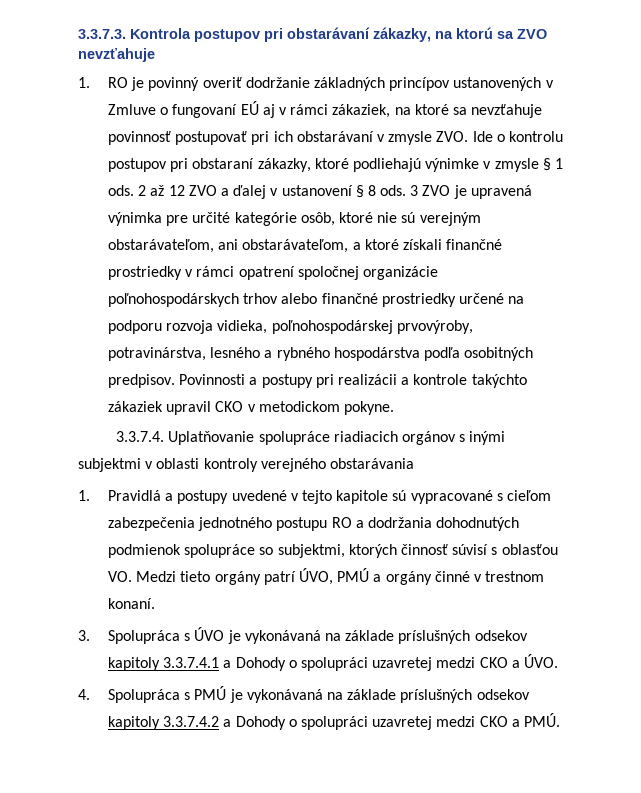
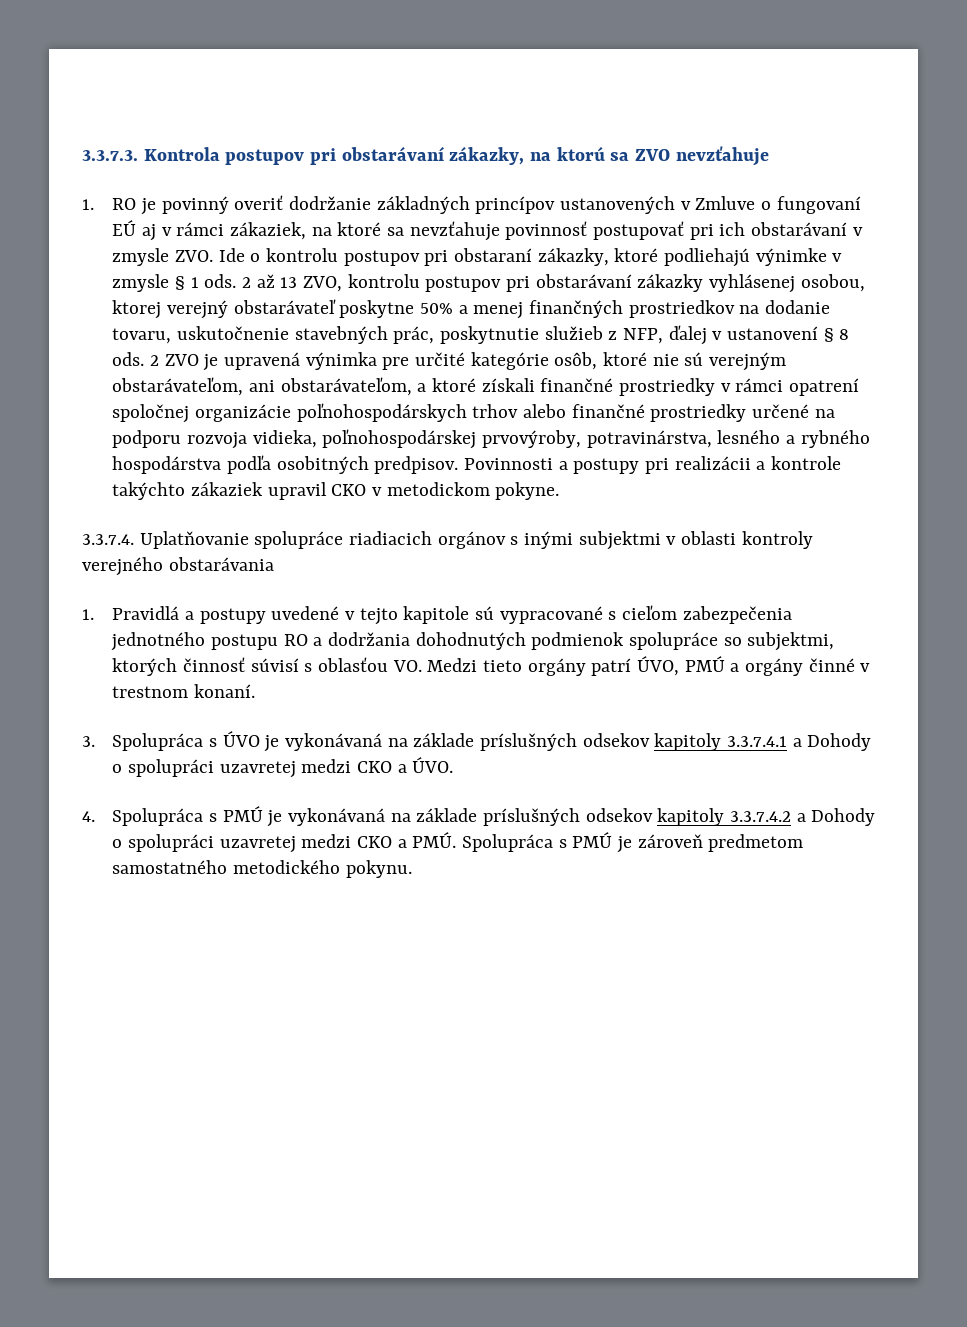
[168,185,230,196] 12 ZVO a -> [280,274,865,293] [112,299,830,319] [112,326,663,344] 13 ZVO, kontrolu postupov pri obstarávaní zákazky vyhlásenej osobou, ktorej verejný obstarávateľ poskytne 50% a menej finančných prostriedkov na dodanie tovaru, uskutočnenie stavebných prác, poskytnutie služieb z NFP,
[410,185,419,196] 3 -> [149,355,159,366] 2
(560, 720) none -> [461,832,804,853] [112,860,412,878] Spolupráca s PMÚ je zároveň predmetom samostatného metodického pokynu.

